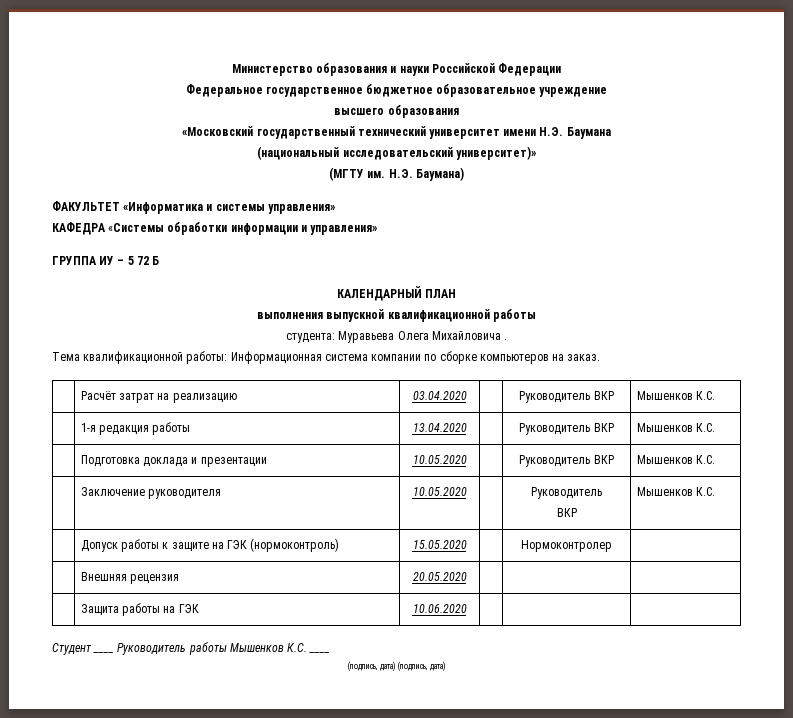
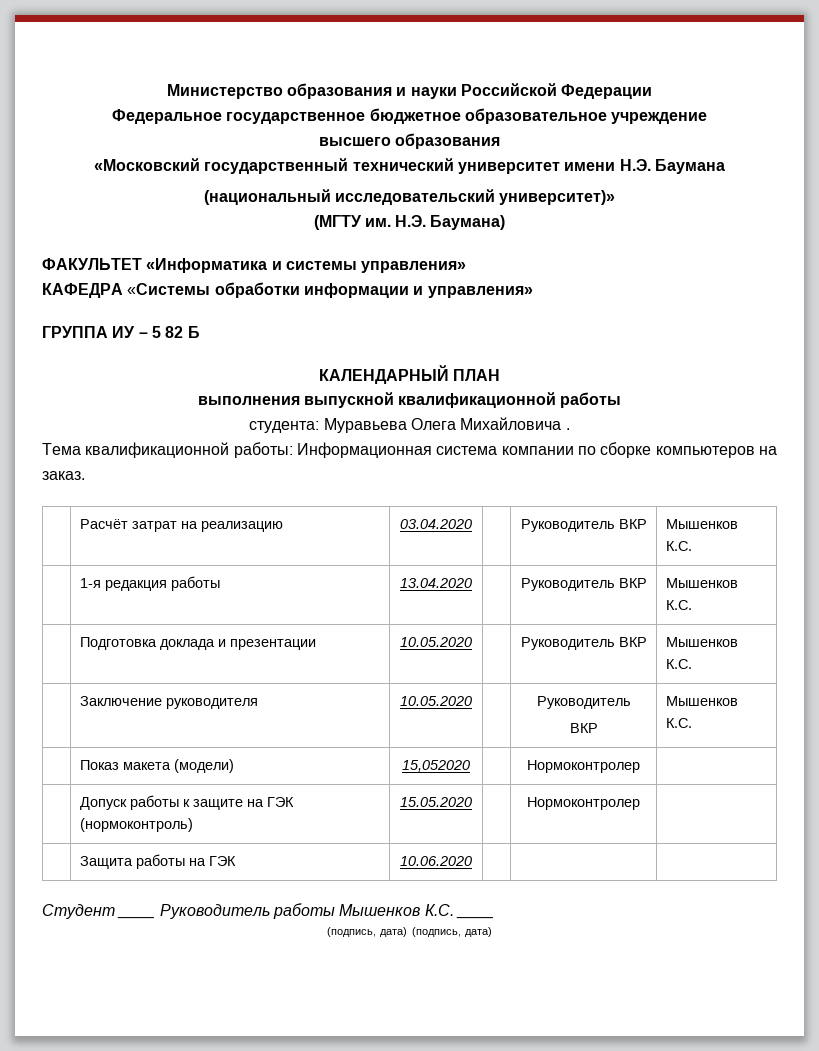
[136,256,149,265] 72 -> [165,326,184,338] 82
(716, 491) none -> [80,759,235,773] [402,760,470,772] [527,760,640,773] // | Показ макета (модели) | 15,052020 | | Нормоконтролер |
[80,572,180,584] [412,572,467,581] // | Внешняя рецензия | 20.05.2020 | | | -> (640, 803) none

